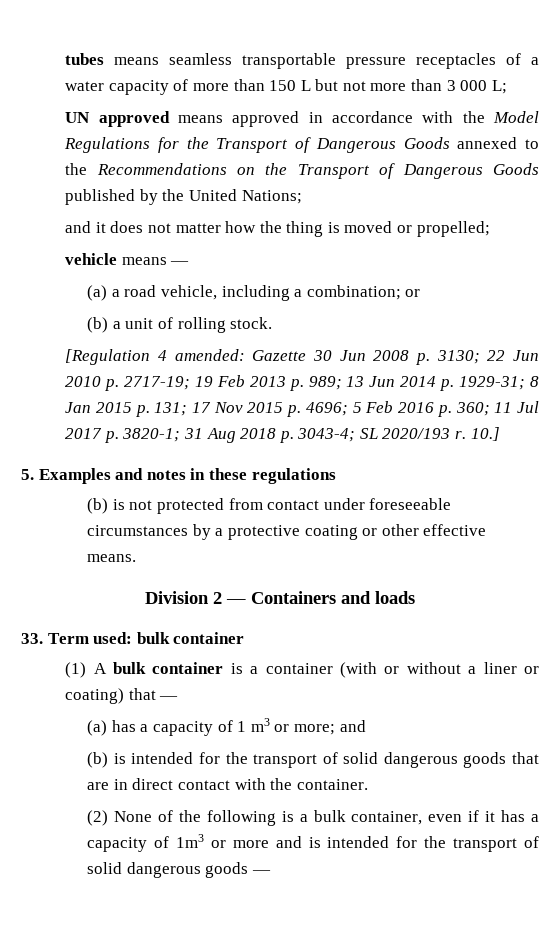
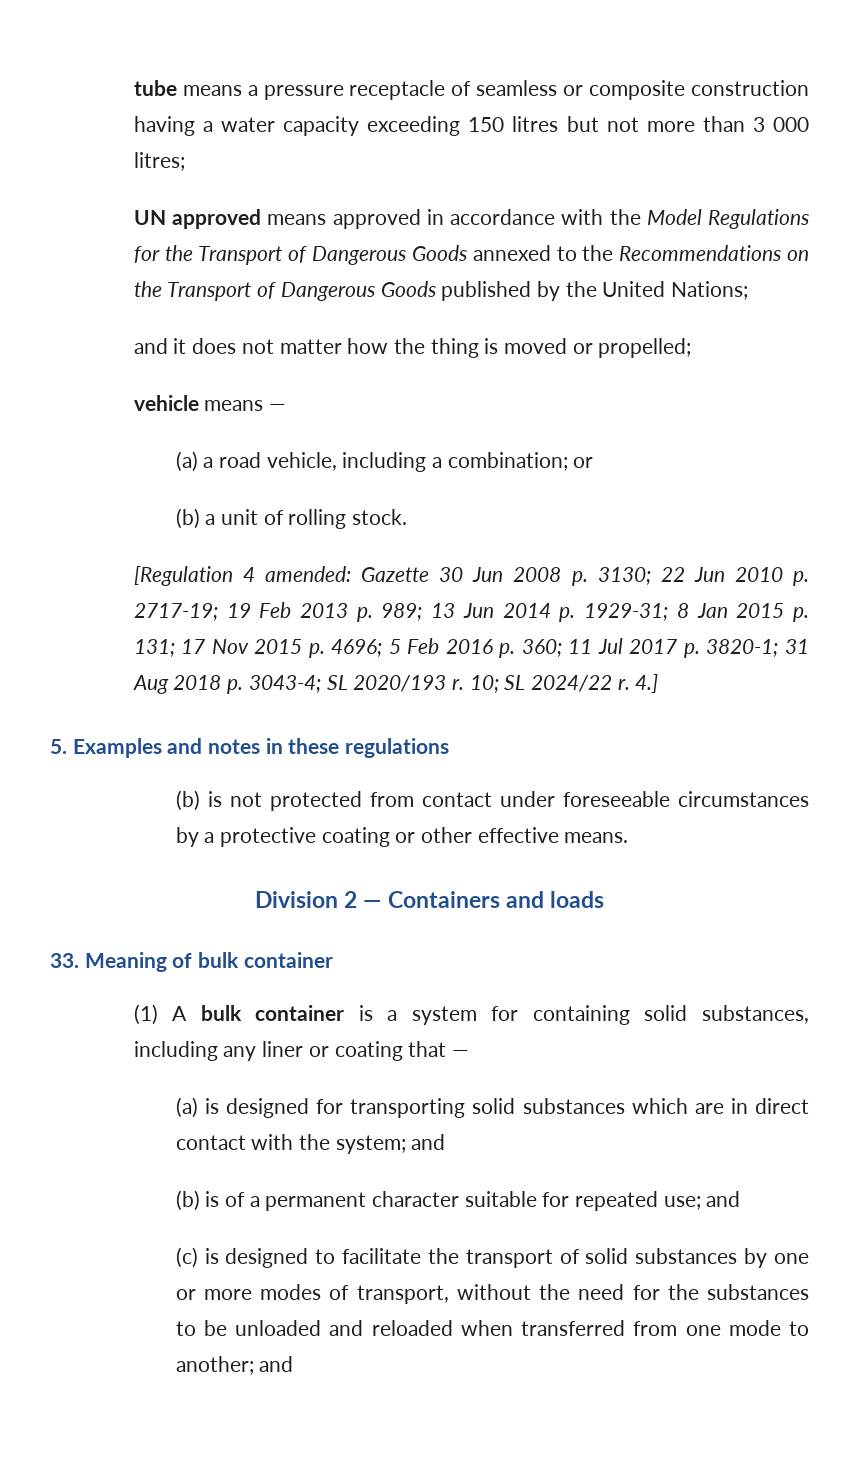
[65,53,539,69] [65,79,311,95] tubes means seamless transportable pressure receptacles of a water capacity of more than 150 L -> [133,80,809,100] [133,116,559,136] tube means a pressure receptacle of seamless or composite construction having a water capacity exceeding 150 litres
[491,80,507,94] L; -> [133,152,185,171] litres;
[470,427,500,441] 10.] -> [469,674,659,693] 10; SL 2024/22 r. 4.]
[47,632,133,644] Term used: -> [84,952,193,972] Meaning of
[265,662,477,678] container (with or without a -> [411,1005,810,1025] [133,1041,257,1061] system for containing solid substances, including any
[65,688,125,704] coating) -> [334,1041,403,1061] coating
[111,718,366,736] [87,752,539,768] has a capacity of 1 m3 or more; and // (b) is intended for the transport of solid dangerous goods that -> [204,1098,688,1118] is designed for transporting solid substances which
[296,779,368,790] [87,810,539,826] [87,834,540,852] [87,862,271,878] container. // (2) None of the following is a bulk container, even if it has a capacity of 1m3 or more and is intended for the transport of solid dangerous goods — -> [335,1134,446,1154] [175,1190,741,1211] [175,1247,810,1268] [175,1284,809,1304] [175,1320,809,1336] [175,1356,294,1375] system; and // (b) is of a permanent character suitable for repeated use; and // (c) is designed to facilitate the transport of solid substances by one or more modes of transport, without the need for the substances to be unloaded and reloaded when transferred from one mode to another; and

